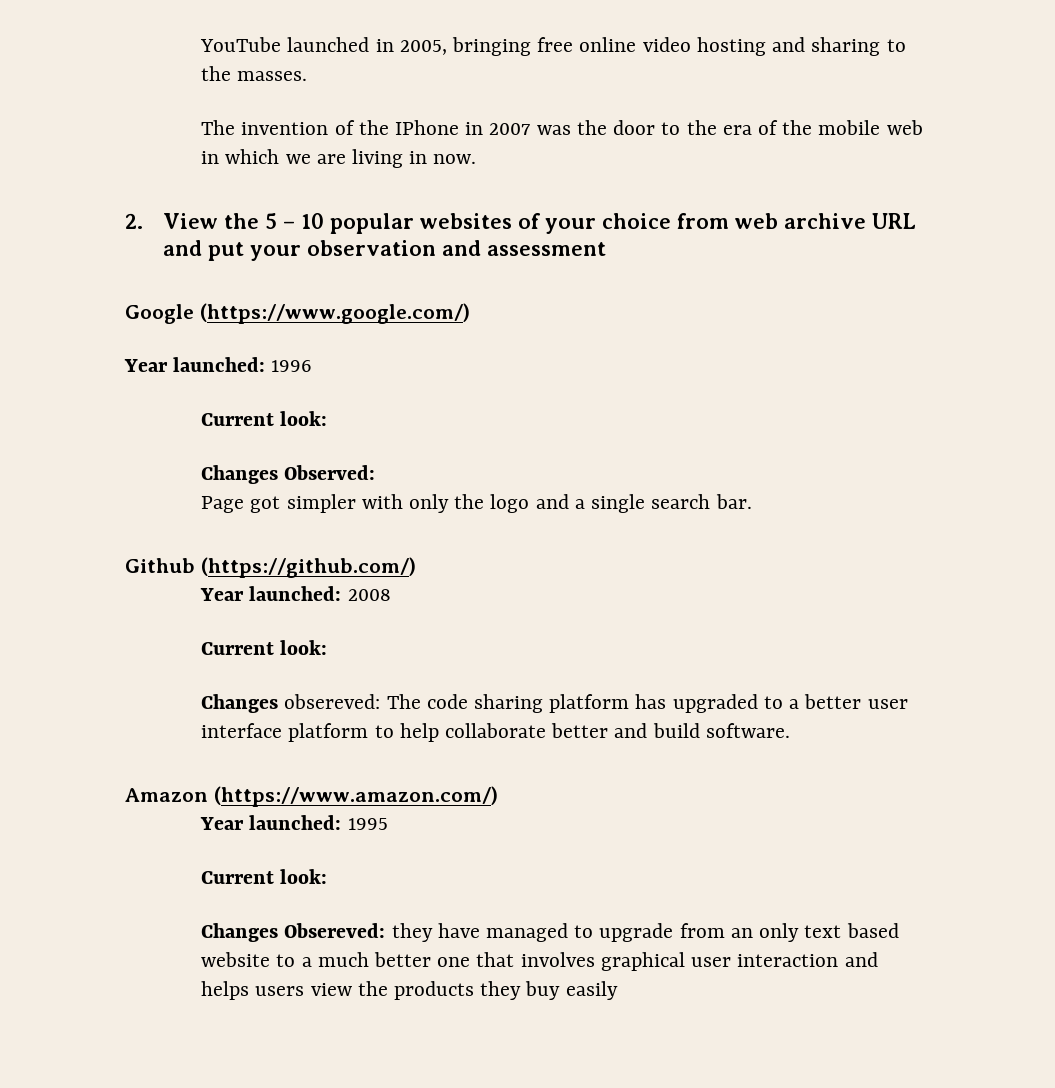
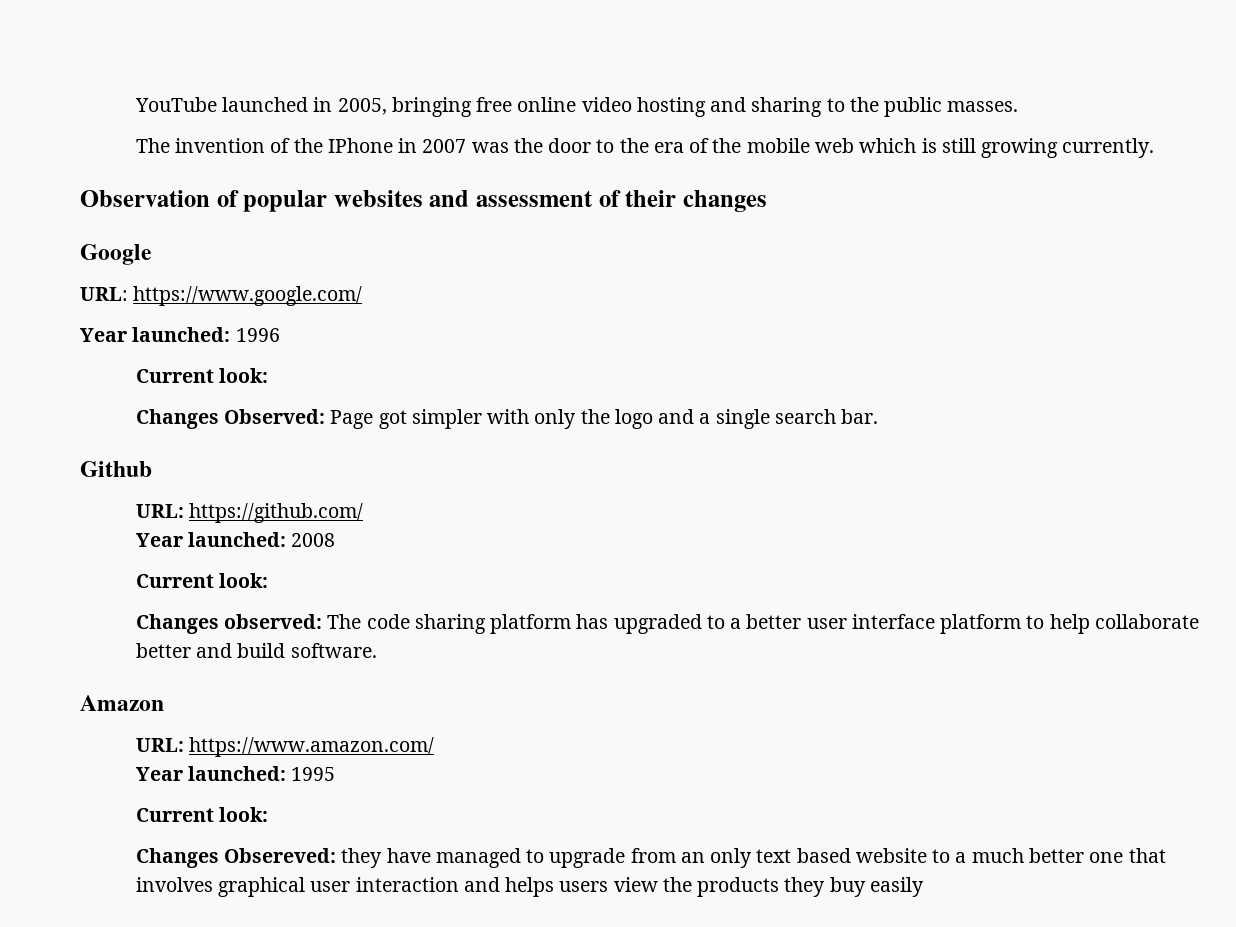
(232, 73) none -> [884,97,943,117] public
[201,149,477,168] [125,213,917,234] [163,240,437,261] in which we are living in now. // 2. View the 5 – 10 popular websites of your choice from web archive URL and put your observation -> [859,138,1155,158] [80,190,423,212] which is still growing currently. // Observation of popular websites
(607, 249) none -> [598,190,767,212] of their changes
[199,303,470,324] (https://www.google.com/) -> [80,286,363,306] // URL: https://www.google.com/
(376, 472) // -> (326, 416) none
[200,557,416,578] (https://github.com/) -> [135,503,364,523] // URL: https://github.com/
[284,694,381,709] obsereved: -> [224,614,323,629] observed:
[213,786,498,807] (https://www.amazon.com/) -> [135,737,435,757] // URL: https://www.amazon.com/

